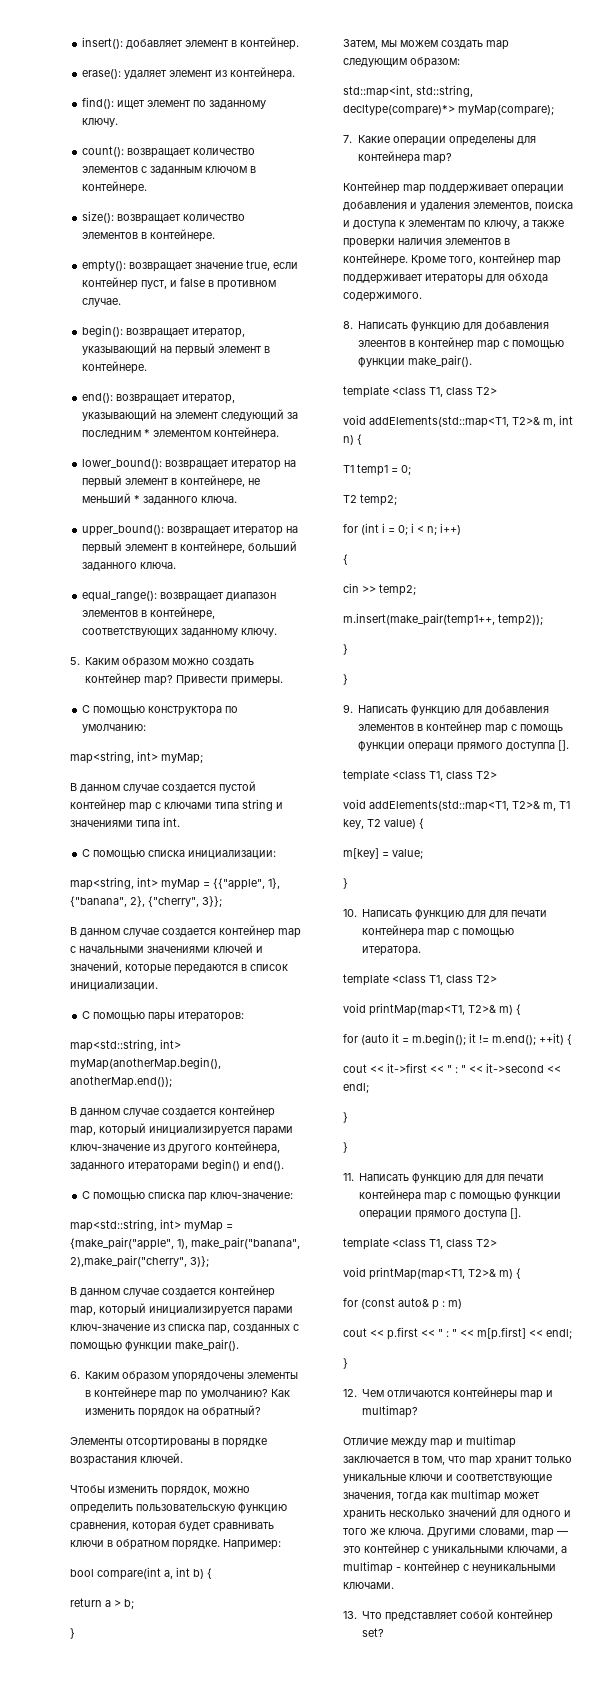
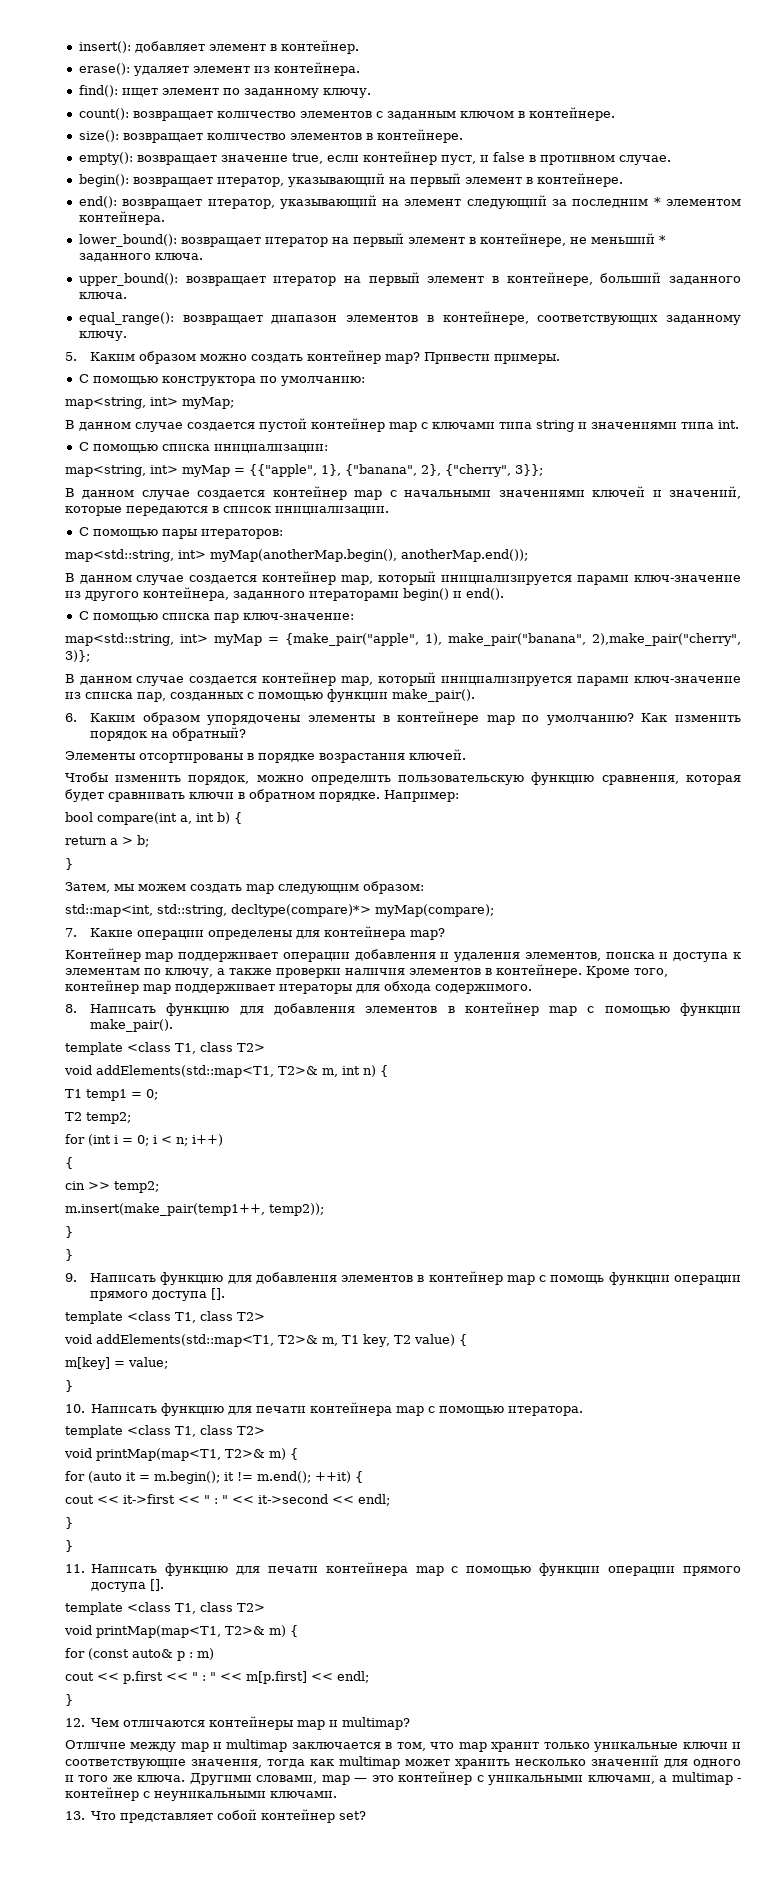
[357,340,406,347] элеентов -> [365,1006,438,1013] элементов
[407,742,555,752] операци прямого доступпа -> [674,1275,741,1285] [90,1291,208,1301] операции прямого доступа
[488,910,508,919] для -> (253, 1410) none
[485,1174,505,1183] для -> (260, 1570) none

